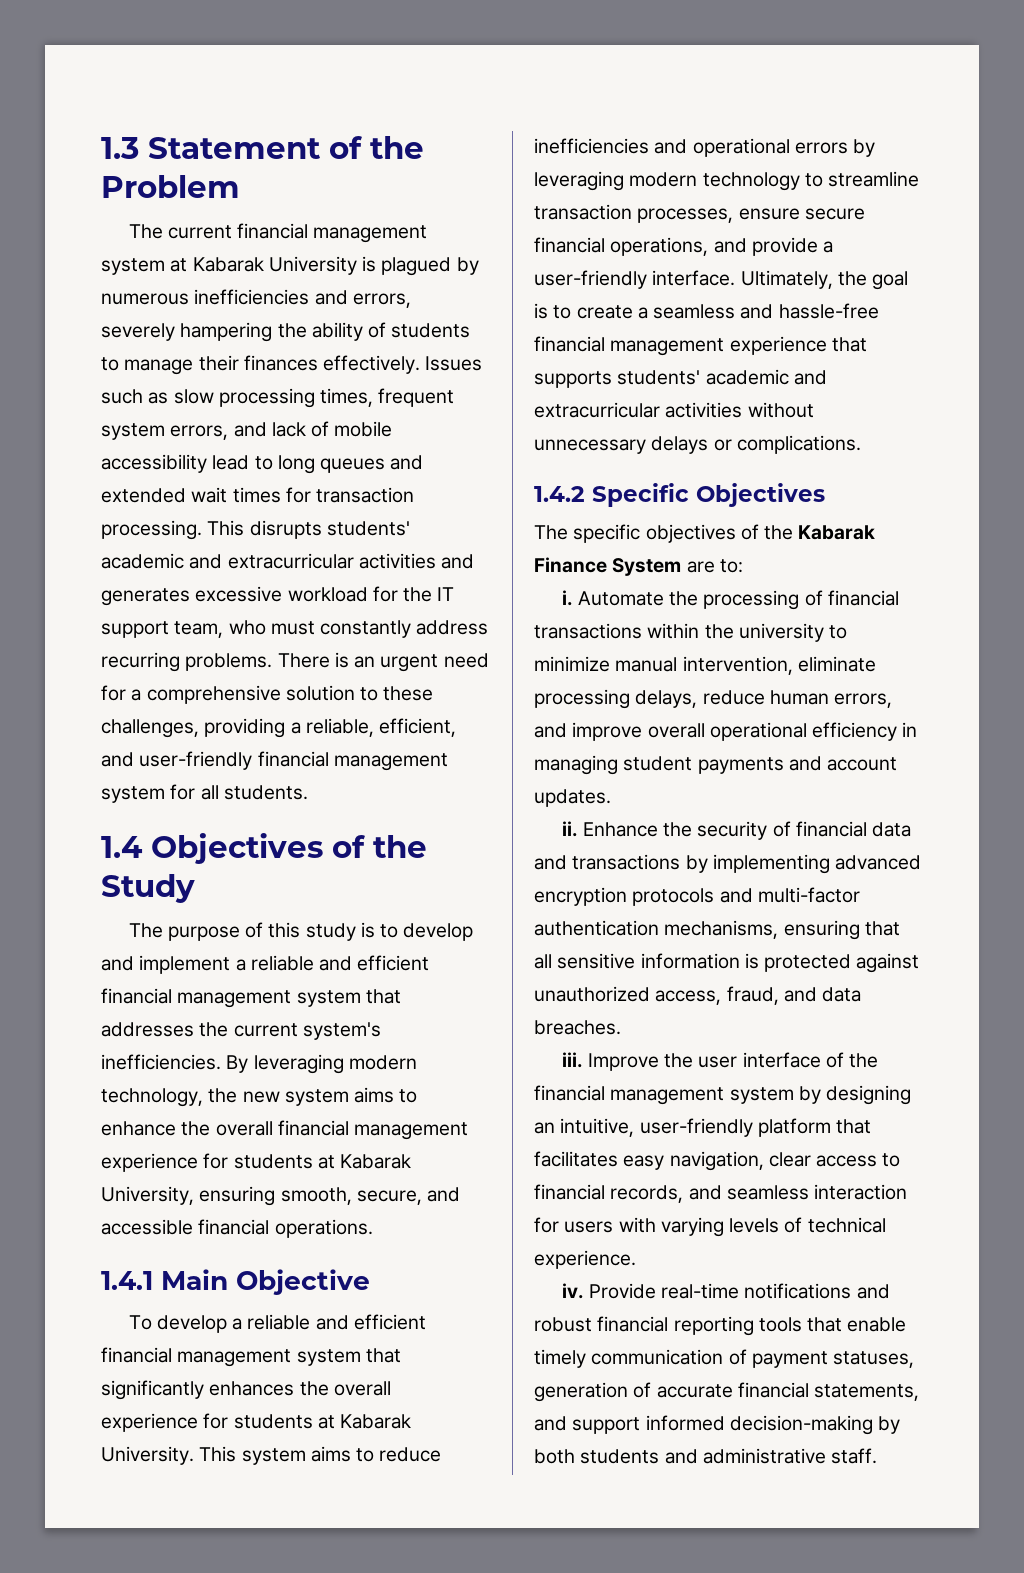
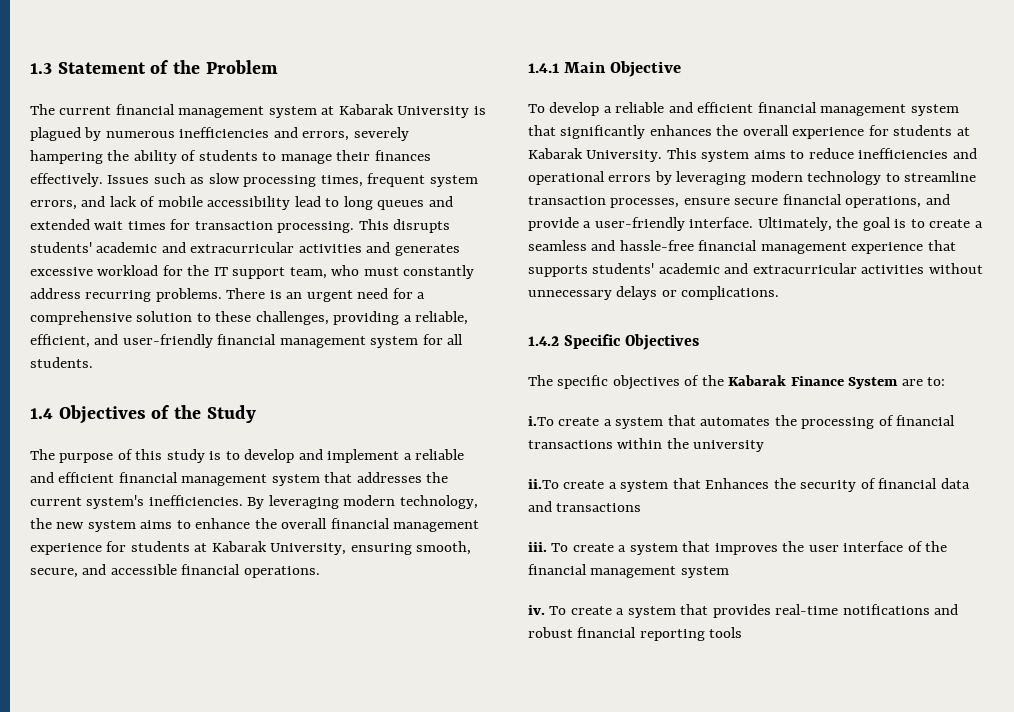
[561,590,664,606] i. Automate -> [528,415,771,429] i.To create a system that automates
[829,625,848,639] [534,656,876,675] [534,689,893,709] [534,722,918,741] [534,755,898,775] [534,789,611,807] [561,821,658,837] to minimize manual intervention, eliminate processing delays, reduce human errors, and improve overall operational efficiency in managing student payments and account updates. // ii. Enhance -> [528,478,770,492] // ii.To create a system that Enhances
[685,854,922,874] [534,887,860,906] [534,920,900,940] [534,953,920,973] [534,986,862,1005] [534,1020,621,1035] [561,1052,659,1071] by implementing advanced encryption protocols and multi-factor authentication mechanisms, ensuring that all sensitive information is protected against unauthorized access, fraud, and data breaches. // iii. Improve -> [528,541,778,555] // iii. To create a system that improves
[798,1085,912,1105] [534,1118,872,1137] [534,1151,901,1171] [534,1184,908,1203] [534,1217,886,1237] [534,1250,636,1269] [561,1283,656,1299] by designing an intuitive, user-friendly platform that facilitates easy navigation, clear access to financial records, and seamless interaction for users with varying levels of technical experience. // iv. Provide -> [528,604,771,618] // iv. To create a system that provides
[807,1317,907,1332] [534,1349,915,1368] [534,1382,920,1402] [534,1415,901,1435] [534,1448,878,1464] that enable timely communication of payment statuses, generation of accurate financial statements, and support informed decision-making by both students and administrative staff. -> (743, 632) none

